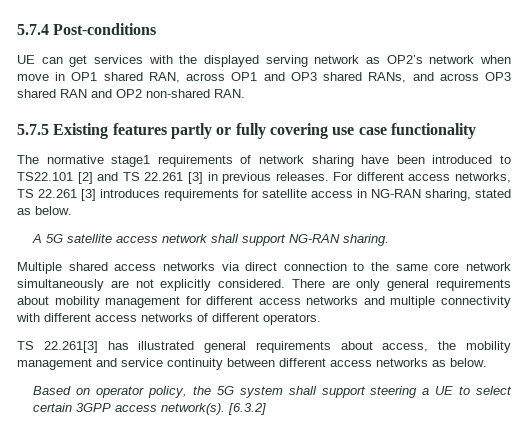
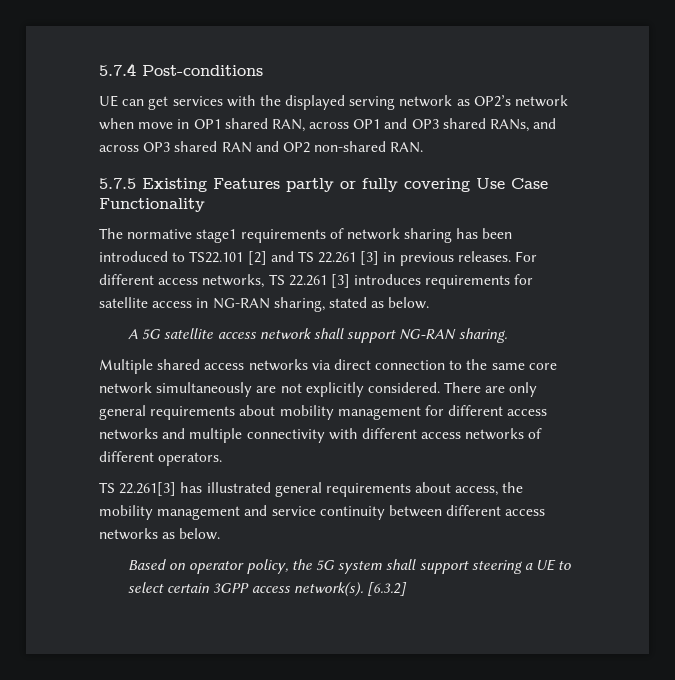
[112,123,167,135] features -> [213,178,280,189] Features
[332,123,476,139] use case functionality -> [476,178,548,189] [99,198,205,212] Use Case Functionality
[361,155,390,164] have -> [456,228,479,239] has

